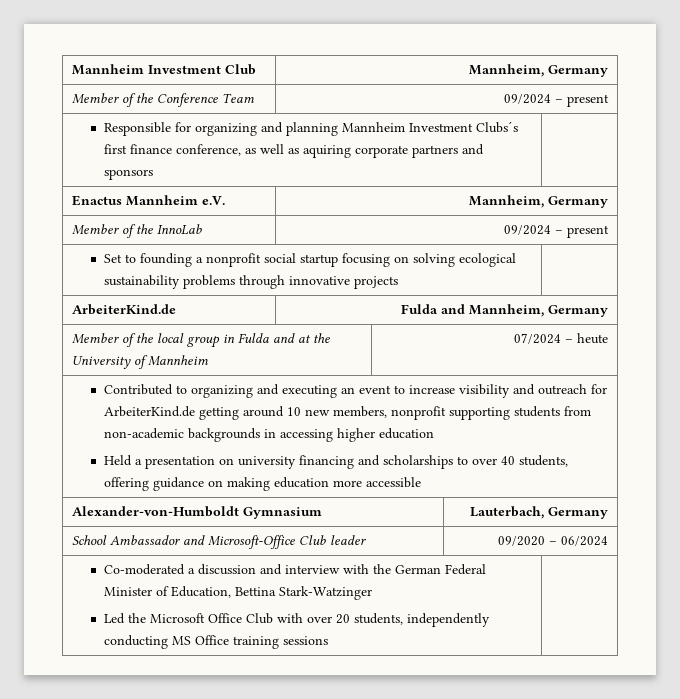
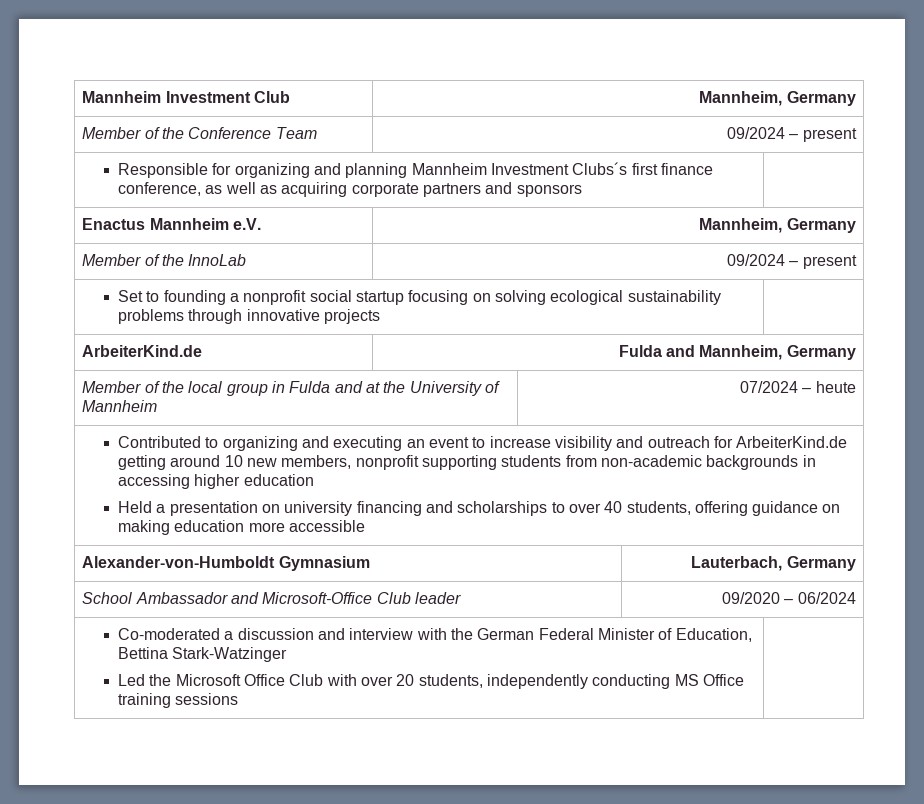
[302,145,351,158] aquiring -> [281,182,348,197] acquiring

